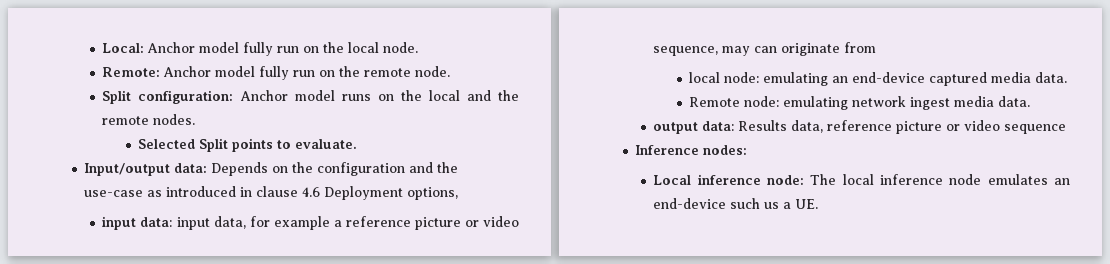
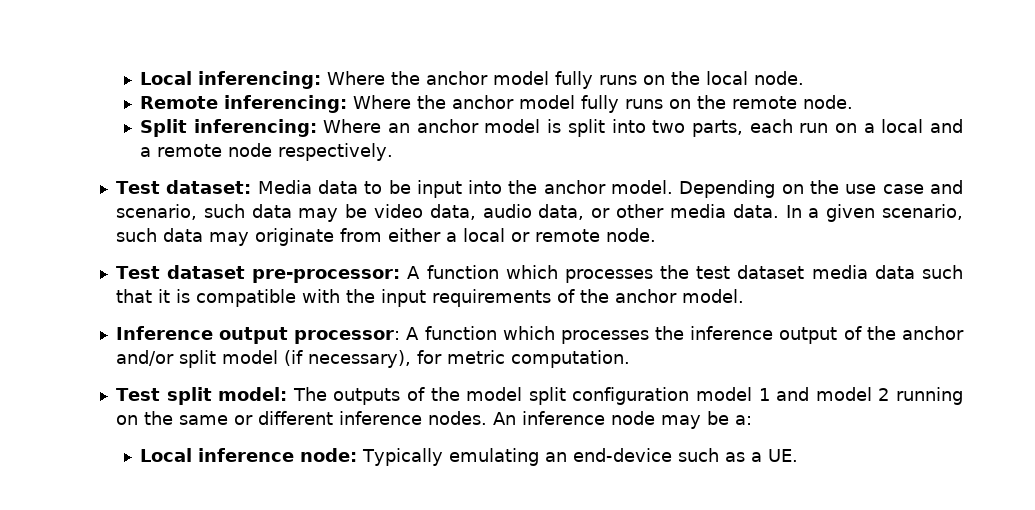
[102,42,300,56] Local: Anchor model fully run -> [140,71,638,89] Local inferencing: Where the anchor model fully runs
[102,66,316,80] Remote: Anchor model fully run -> [140,95,664,113] Remote inferencing: Where the anchor model fully runs
[138,90,520,104] [102,114,196,125] [138,138,358,152] [84,162,459,176] [84,186,459,200] [102,216,519,230] [653,42,877,56] [689,72,1068,86] [689,96,1031,110] [653,120,1067,134] [635,145,748,155] [653,174,1048,185] configuration: Anchor model runs on the local and the remote nodes. // Selected Split points to evaluate. // Input/output data: Depends on the configuration and the use-case as introduced in clause 4.6 Deployment options, // input data: input data, for example a reference picture or video sequence, may can originate from // local node: emulating an end-device captured media data. // Remote node: emulating network ingest media data. // output data: Results data, reference picture or video sequence // Inference nodes: // Local inference node: The local inference node emulates -> [193,119,964,137] [140,143,394,161] [115,180,964,198] [115,204,964,222] [115,228,656,246] [115,265,964,283] [115,289,744,307] [115,326,964,344] [115,350,630,368] [115,387,964,405] [115,411,752,429] [140,448,540,466] inferencing: Where an anchor model is split into two parts, each run on a local and a remote node respectively. // Test dataset: Media data to be input into the anchor model. Depending on the use case and scenario, such data may be video data, audio data, or other media data. In a given scenario, such data may originate from either a local or remote node. // Test dataset pre-processor: A function which processes the test dataset media data such that it is compatible with the input requirements of the anchor model. // Inference output processor: A function which processes the inference output of the anchor and/or split model (if necessary), for metric computation. // Test split model: The outputs of the model split configuration model 1 and model 2 running on the same or different inference nodes. An inference node may be a: // Local inference node: Typically emulating
[764,202,780,209] us -> [725,452,746,462] as

